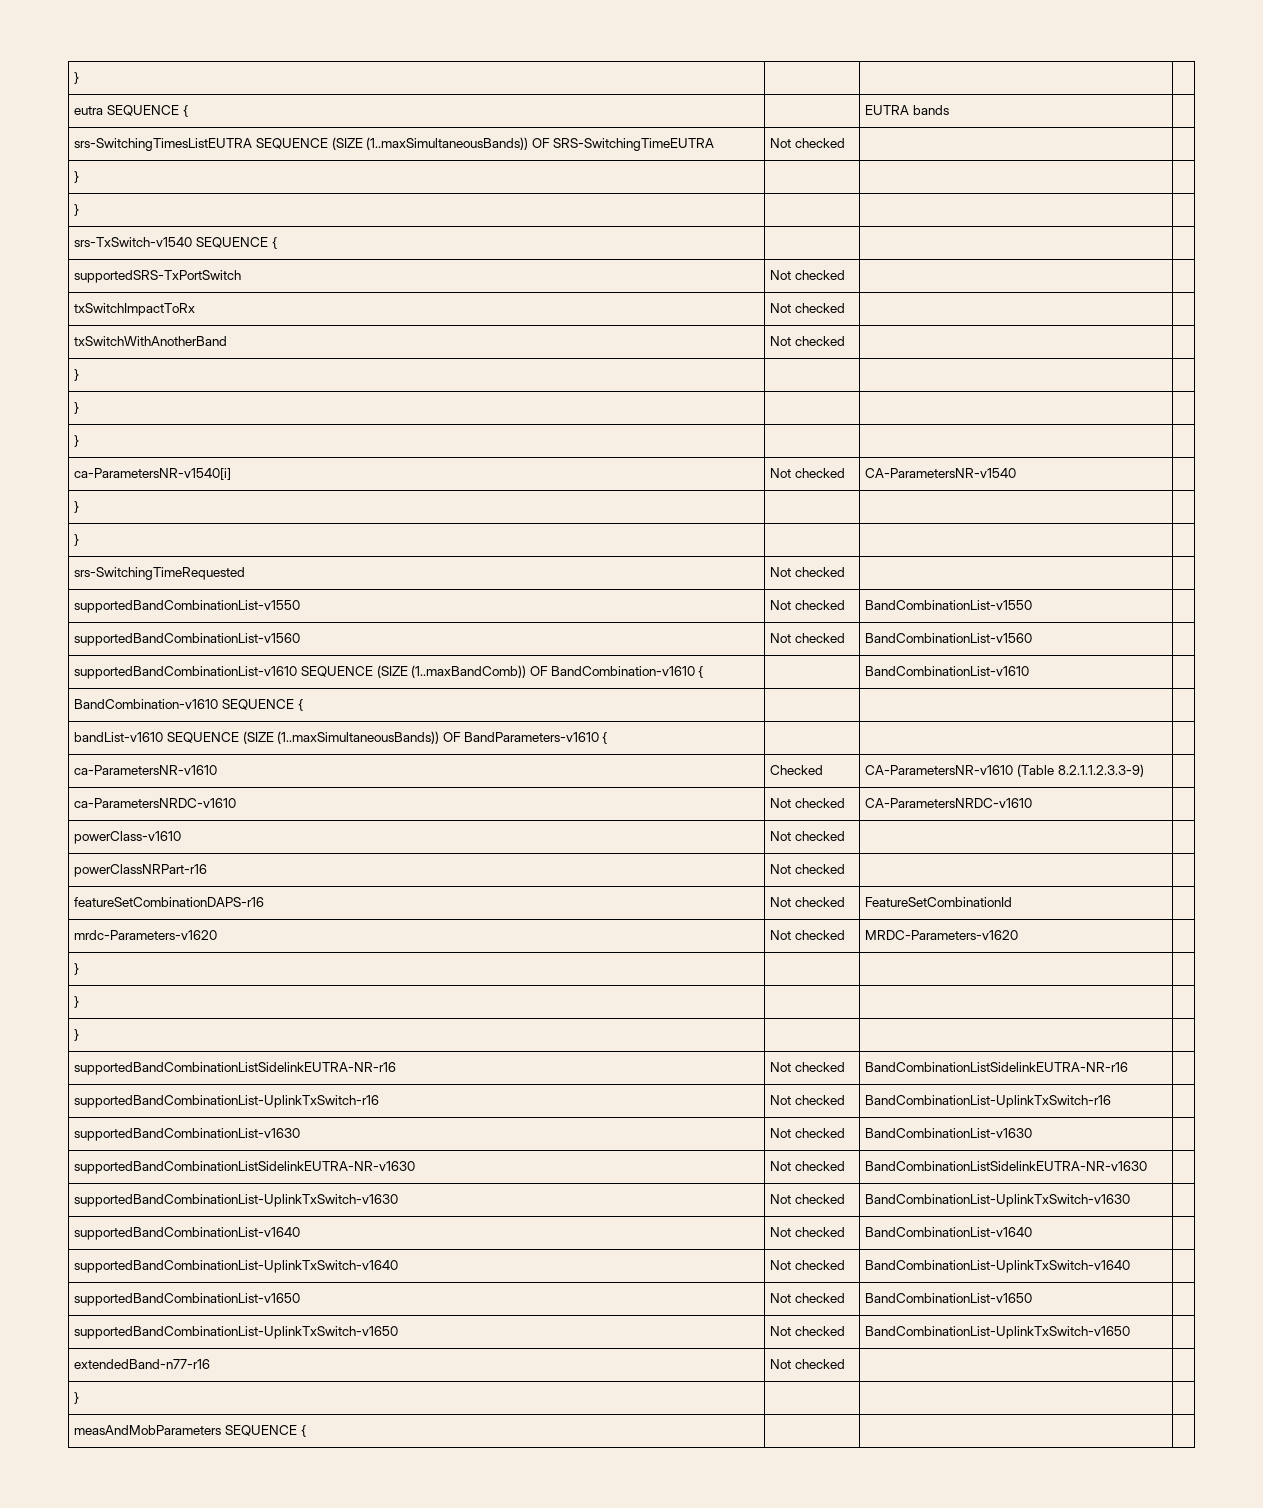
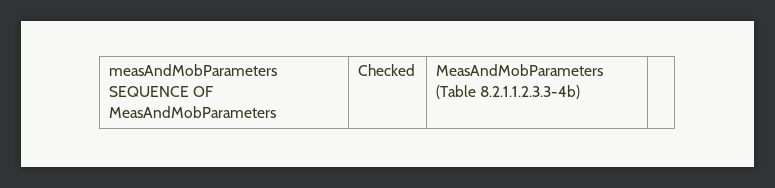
[74,72,80,84] [74,105,188,117] [865,105,950,115] [74,137,714,151] [770,138,846,148] [74,171,80,183] [74,204,80,216] [74,237,277,249] [74,270,242,283] [770,270,846,280] [74,303,196,316] [770,303,846,313] [74,336,228,346] [770,336,846,346] [74,369,80,381] [74,402,80,414] [74,435,80,447] [74,468,232,480] [770,468,846,478] [865,468,1017,478] [74,501,80,513] [74,534,80,546] [74,567,246,580] [770,567,846,577] [74,600,301,613] [770,600,846,610] [865,600,1033,610] [74,633,301,646] [770,633,846,643] [865,633,1033,643] [74,665,704,679] [865,666,1030,676] [74,699,303,711] [74,731,608,744] [74,765,218,775] [770,765,824,775] [865,764,1144,777] [74,798,237,808] [770,798,846,808] [865,798,1033,808] [74,831,182,844] [770,831,846,841] [74,864,208,877] [770,864,846,874] [74,897,265,907] [770,897,846,907] [865,897,1013,907] [74,930,218,940] [770,930,846,940] [865,930,1019,940] [74,963,80,975] [74,996,80,1008] [74,1029,80,1041] [74,1062,397,1075] [770,1062,846,1072] [865,1062,1129,1072] [74,1095,380,1108] [770,1095,846,1105] [865,1095,1112,1108] [74,1128,301,1141] [770,1128,846,1138] [865,1128,1033,1138] [74,1161,416,1174] [770,1161,846,1171] [865,1161,1148,1171] [74,1194,399,1207] [770,1194,846,1204] [865,1194,1131,1207] [74,1227,301,1240] [770,1227,846,1237] [865,1227,1033,1237] [74,1260,399,1273] [770,1260,846,1270] [865,1260,1131,1273] [74,1293,301,1306] [770,1293,846,1303] [865,1293,1033,1303] [74,1326,399,1339] [770,1326,846,1336] [865,1326,1131,1339] [74,1359,211,1369] [770,1359,846,1369] [74,1392,80,1404] [74,1425,306,1437] } | | | // eutra SEQUENCE { | | EUTRA bands | // srs-SwitchingTimesListEUTRA SEQUENCE (SIZE (1..maxSimultaneousBands)) OF SRS-SwitchingTimeEUTRA | Not checked | | // } | | | // } | | | // srs-TxSwitch-v1540 SEQUENCE { | | | // supportedSRS-TxPortSwitch | Not checked | | // txSwitchImpactToRx | Not checked | | // txSwitchWithAnotherBand | Not checked | | // } | | | // } | | | // } | | | // ca-ParametersNR-v1540[i] | Not checked | CA-ParametersNR-v1540 | // } | | | // } | | | // srs-SwitchingTimeRequested | Not checked | | // supportedBandCombinationList-v1550 | Not checked | BandCombinationList-v1550 | // supportedBandCombinationList-v1560 | Not checked | BandCombinationList-v1560 | // supportedBandCombinationList-v1610 SEQUENCE (SIZE (1..maxBandComb)) OF BandCombination-v1610 { | | BandCombinationList-v1610 | // BandCombination-v1610 SEQUENCE { | | | // bandList-v1610 SEQUENCE (SIZE (1..maxSimultaneousBands)) OF BandParameters-v1610 { | | | // ca-ParametersNR-v1610 | Checked | CA-ParametersNR-v1610 (Table 8.2.1.1.2.3.3-9) | // ca-ParametersNRDC-v1610 | Not checked | CA-ParametersNRDC-v1610 | // powerClass-v1610 | Not checked | | // powerClassNRPart-r16 | Not checked | | // featureSetCombinationDAPS-r16 | Not checked | FeatureSetCombinationId | // mrdc-Parameters-v1620 | Not checked | MRDC-Parameters-v1620 | // } | | | // } | | | // } | | | // supportedBandCombinationListSidelinkEUTRA-NR-r16 | Not checked | BandCombinationListSidelinkEUTRA-NR-r16 | // supportedBandCombinationList-UplinkTxSwitch-r16 | Not checked | BandCombinationList-UplinkTxSwitch-r16 | // supportedBandCombinationList-v1630 | Not checked | BandCombinationList-v1630 | // supportedBandCombinationListSidelinkEUTRA-NR-v1630 | Not checked | BandCombinationListSidelinkEUTRA-NR-v1630 | // supportedBandCombinationList-UplinkTxSwitch-v1630 | Not checked | BandCombinationList-UplinkTxSwitch-v1630 | // supportedBandCombinationList-v1640 | Not checked | BandCombinationList-v1640 | // supportedBandCombinationList-UplinkTxSwitch-v1640 | Not checked | BandCombinationList-UplinkTxSwitch-v1640 | // supportedBandCombinationList-v1650 | Not checked | BandCombinationList-v1650 | // supportedBandCombinationList-UplinkTxSwitch-v1650 | Not checked | BandCombinationList-UplinkTxSwitch-v1650 | // extendedBand-n77-r16 | Not checked | | // } | | | // measAndMobParameters SEQUENCE { | | -> [109,64,278,76] [109,86,214,97] [109,106,277,118] [358,64,416,76] [436,64,604,76] [436,85,581,99] measAndMobParameters SEQUENCE OF MeasAndMobParameters | Checked | MeasAndMobParameters (Table 8.2.1.1.2.3.3-4b)

